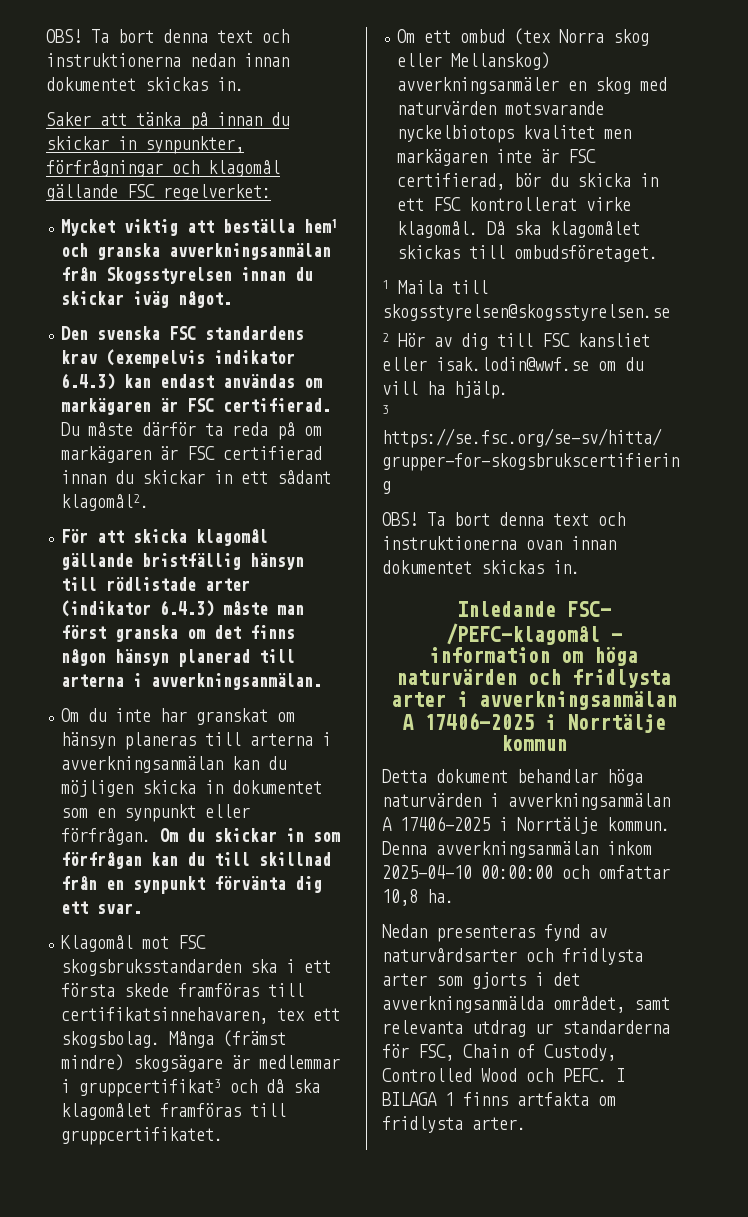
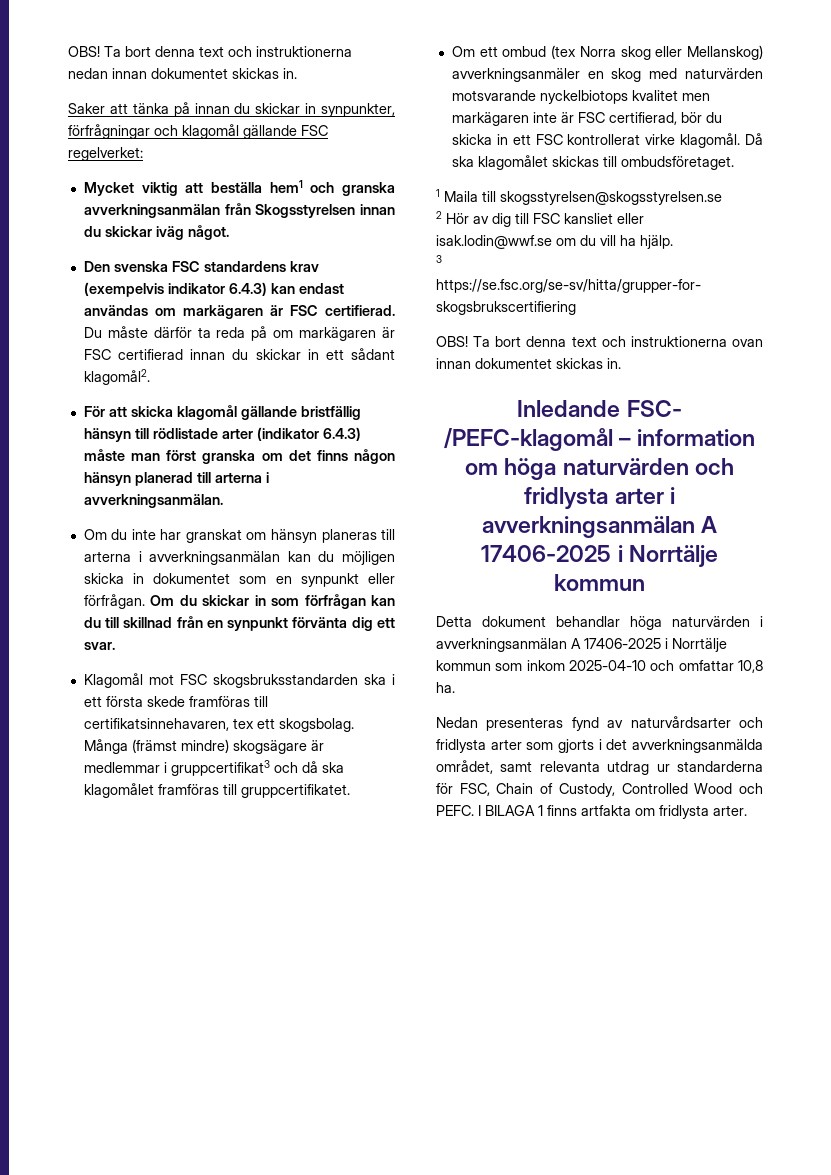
[607,817,670,831] [382,841,598,858] kommun. Denna avverkningsanmälan -> [436,660,523,671] kommun som
[481,865,553,879] 00:00:00 -> (646, 665) none

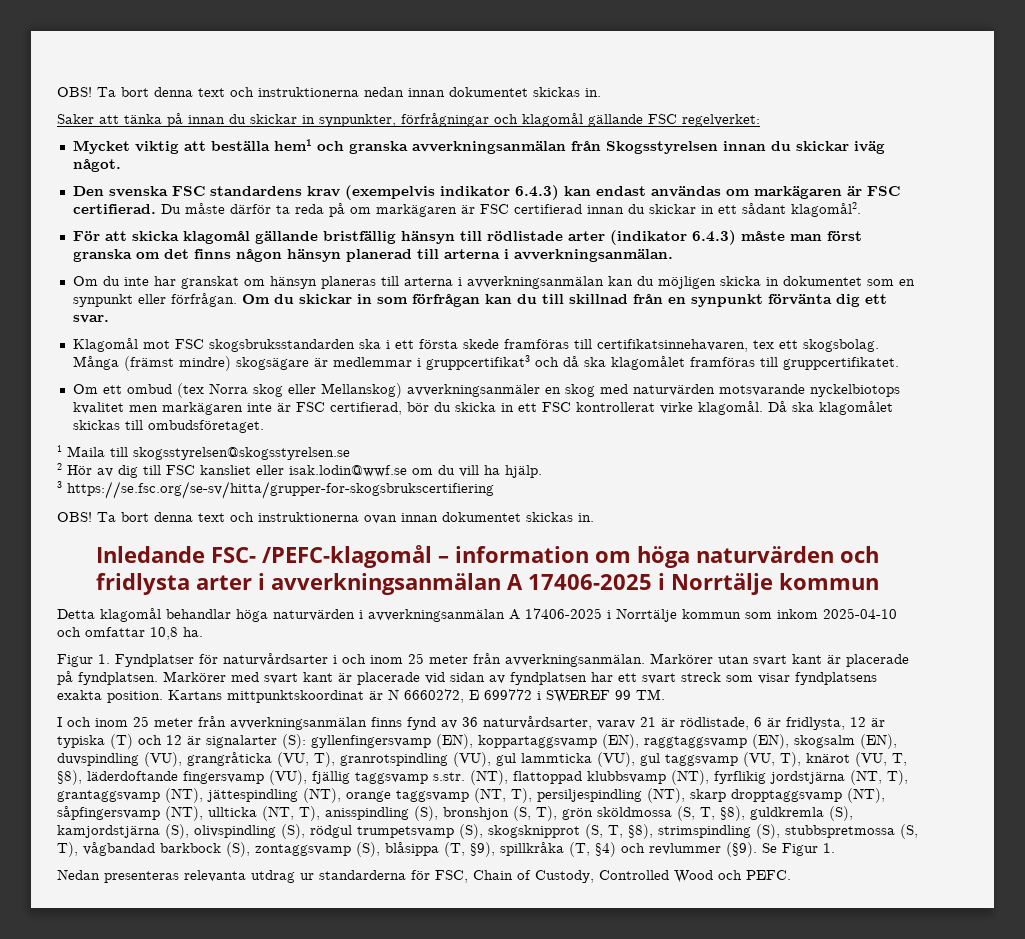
[482,616,546,627] dokument -> [100,608,161,622] klagomål
[436,716,763,731] [436,739,763,753] [436,760,533,774] Nedan presenteras fynd av naturvårdsarter och fridlysta arter som gjorts i det avverkningsanmälda området, samt -> [57,653,909,667] [57,671,877,685] [57,689,665,703] [57,716,885,730] [57,734,897,749] [57,752,907,767] [57,770,908,785] [57,788,885,803] [57,806,853,821] [57,824,918,839] [57,842,835,857] [57,869,179,883] Figur 1. Fyndplatser för naturvårdsarter i och inom 25 meter från avverkningsanmälan. Markörer utan svart kant är placerade på fyndplatsen. Markörer med svart kant är placerade vid sidan av fyndplatsen har ett svart streck som visar fyndplatsens exakta position. Kartans mittpunktskoordinat är N 6660272, E 699772 i SWEREF 99 TM. // I och inom 25 meter från avverkningsanmälan finns fynd av 36 naturvårdsarter, varav 21 är rödlistade, 6 är fridlysta, 12 är typiska (T) och 12 är signalarter (S): gyllenfingersvamp (EN), koppartaggsvamp (EN), raggtaggsvamp (EN), skogsalm (EN), duvspindling (VU), grangråticka (VU, T), granrotspindling (VU), gul lammticka (VU), gul taggsvamp (VU, T), knärot (VU, T, §8), läderdoftande fingersvamp (VU), fjällig taggsvamp s.str. (NT), flattoppad klubbsvamp (NT), fyrflikig jordstjärna (NT, T), grantaggsvamp (NT), jättespindling (NT), orange taggsvamp (NT, T), persiljespindling (NT), skarp dropptaggsvamp (NT), såpfingersvamp (NT), ullticka (NT, T), anisspindling (S), bronshjon (S, T), grön sköldmossa (S, T, §8), guldkremla (S), kamjordstjärna (S), olivspindling (S), rödgul trumpetsvamp (S), skogsknipprot (S, T, §8), strimspindling (S), stubbspretmossa (S, T), vågbandad barkbock (S), zontaggsvamp (S), blåsippa (T, §9), spillkråka (T, §4) och revlummer (§9). Se Figur 1. // Nedan presenteras
[478,805,747,819] I BILAGA 1 finns artfakta om fridlysta arter. -> (791, 875) none

